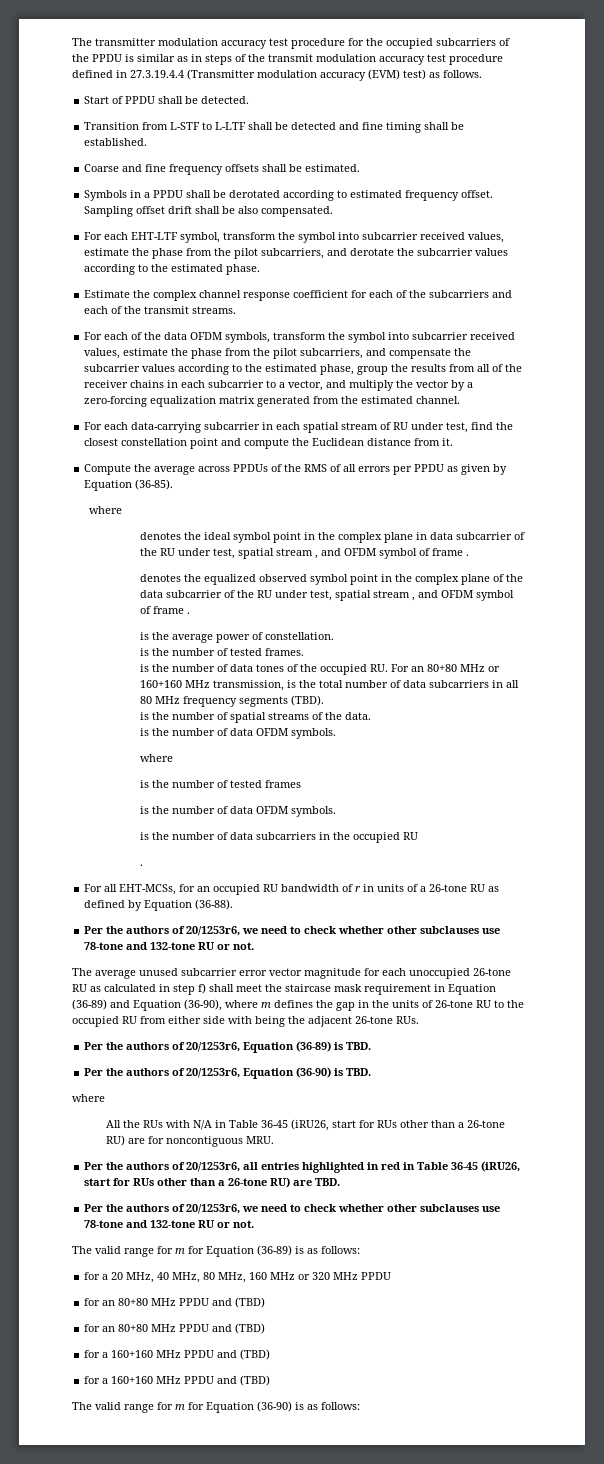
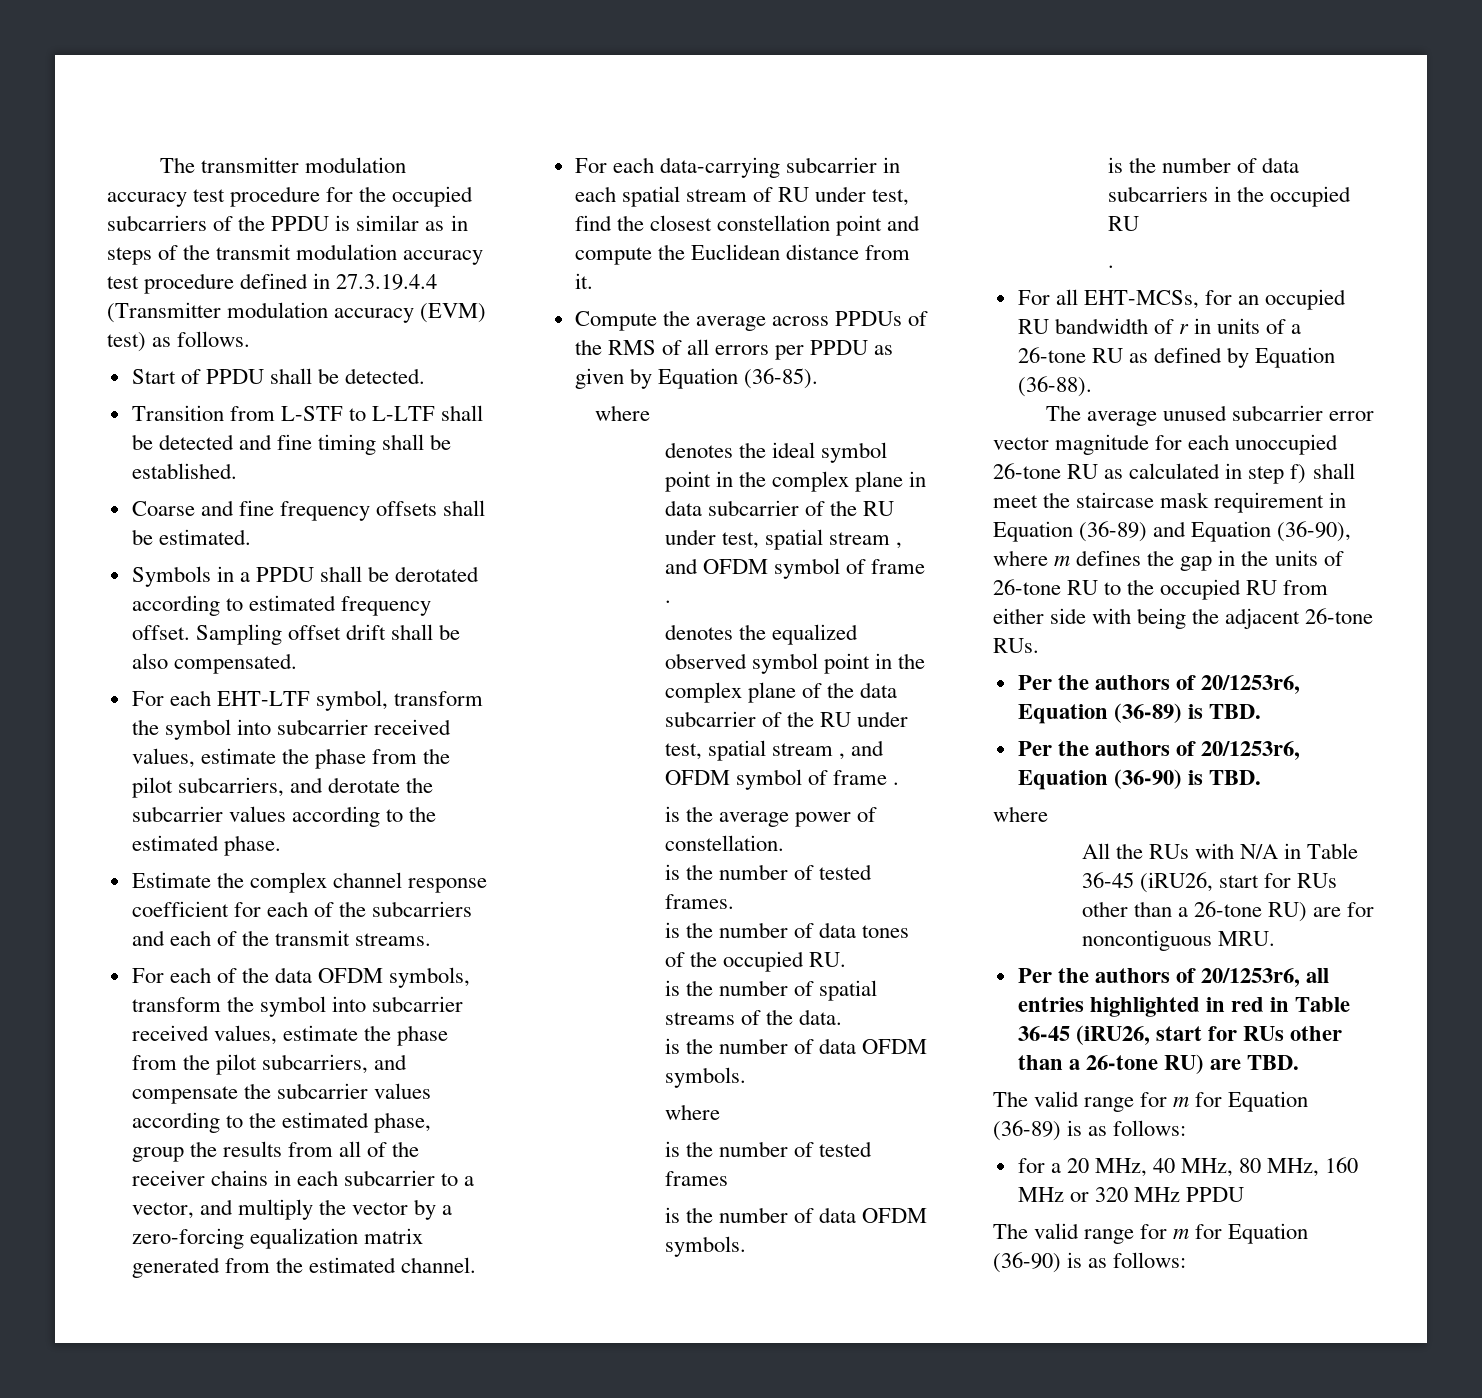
[390,664,500,672] [139,680,519,691] [139,695,324,707] For an 80+80 MHz or 160+160 MHz transmission, is the total number of data subcarriers in all 80 MHz frequency segments (TBD). -> (846, 959) none
[84,926,501,936] [84,942,255,950] // Per the authors of 20/1253r6, we need to check whether other subclauses use 78-tone and 132-tone RU or not. -> (1092, 386) none
[84,1204,501,1214] [84,1220,255,1228] // Per the authors of 20/1253r6, we need to check whether other subclauses use 78-tone and 132-tone RU or not. -> (1300, 1062) none
[84,1297,266,1308] [84,1323,266,1334] [84,1349,271,1360] [84,1375,271,1386] // for an 80+80 MHz PPDU and (TBD) // for an 80+80 MHz PPDU and (TBD) // for a 160+160 MHz PPDU and (TBD) // for a 160+160 MHz PPDU and (TBD) -> (1245, 1194) none

